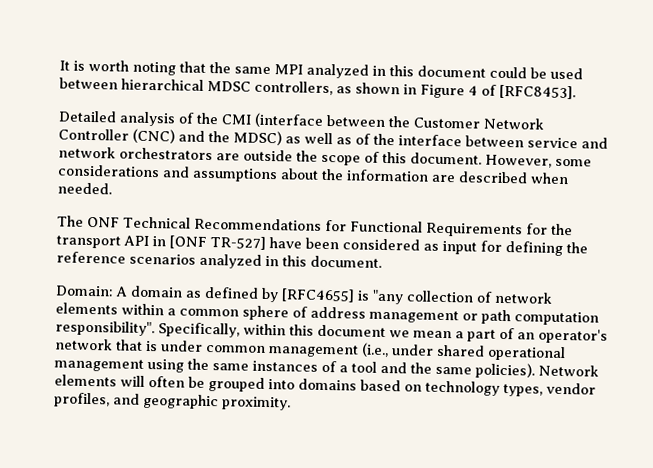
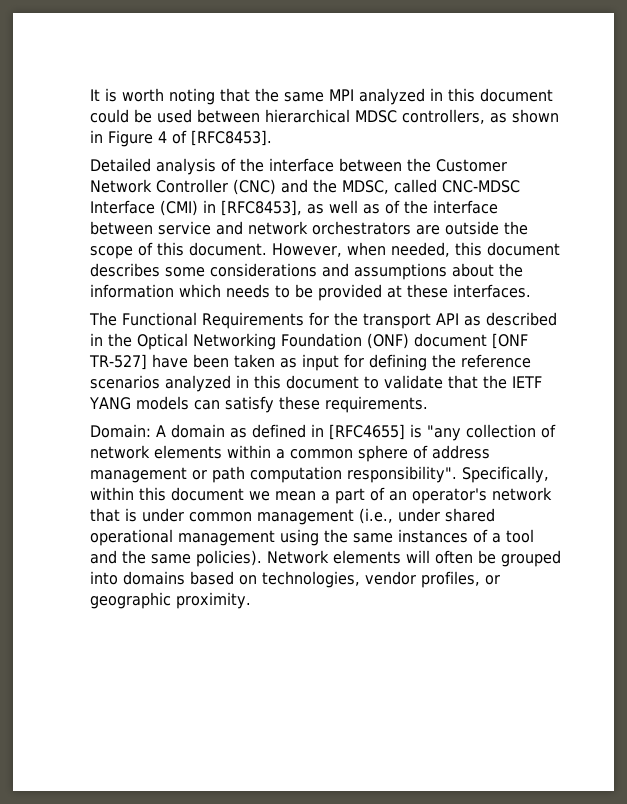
[221,112,325,128] CMI (interface -> [268,158,334,172] interface
[233,130,283,146] MDSC) -> [341,179,520,194] [89,200,302,216] MDSC, called CNC-MDSC Interface (CMI) in [RFC8453],
(553, 161) none -> [346,242,560,257] [89,263,160,277] when needed, this document describes
[431,171,570,185] [57,182,113,195] [57,215,348,232] are described when needed. // The ONF Technical Recommendations for -> [178,284,531,301] [88,312,117,326] which needs to be provided at these interfaces. // The
[152,236,167,247] in -> [463,312,557,326] [89,333,487,350] as described in the Optical Networking Foundation (ONF) document
[342,238,421,251] considered -> [233,354,275,368] taken
[310,255,383,268] document. -> [285,375,542,389] [88,396,428,413] document to validate that the IETF YANG models can satisfy these requirements.
[261,287,280,303] by -> [310,424,324,437] in
[425,380,544,397] technology types, -> [261,571,360,588] technologies,
[113,393,141,405] and -> [484,575,500,585] or

